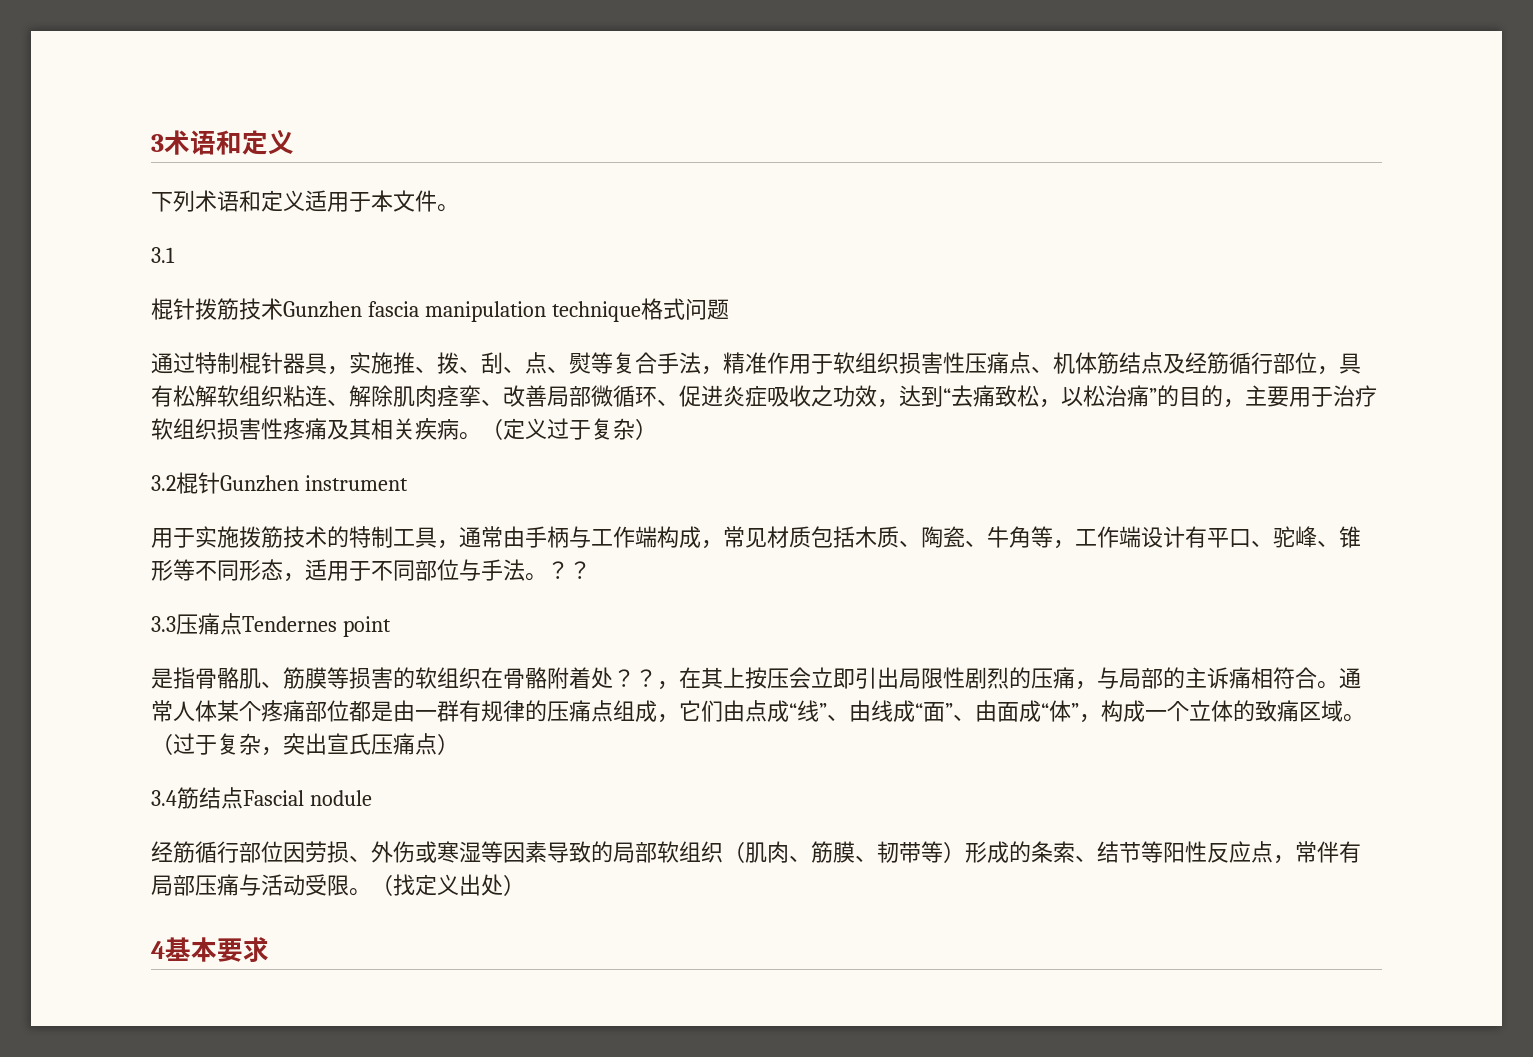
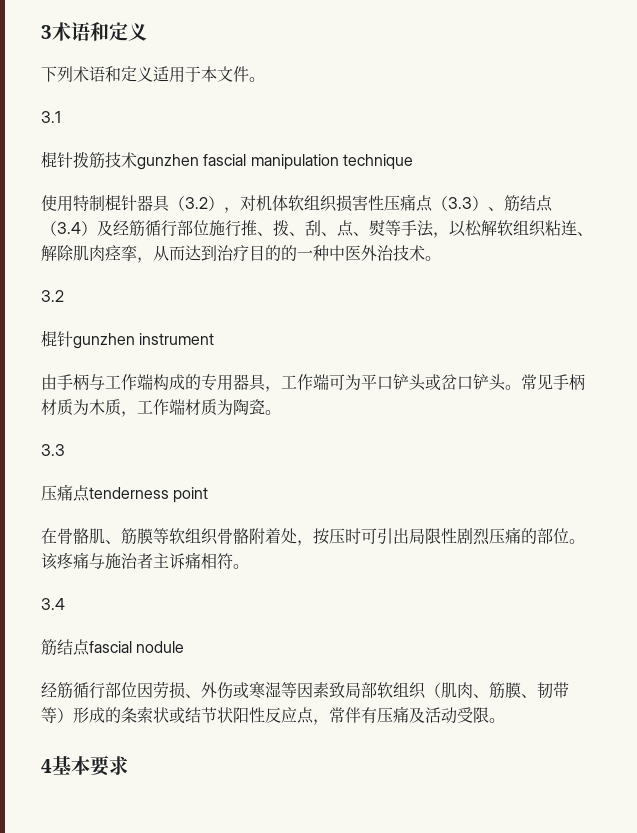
[283,301,419,318] Gunzhen fascia -> [137,154,247,170] gunzhen fascial
[640,298,729,320] [151,352,393,375] 格式问题 // 通过特制棍针器具，实施 -> [41,194,553,213] [41,220,241,237] // 使用特制棍针器具（3.2），对机体软组织损害性压痛点（3.3）、筋结点（3.4）及经筋循行部位施行
[613,352,1361,375] [151,385,173,407] 复合手法，精准作用于软组织损害性压痛点、机体筋结点及经筋循行部位，具有 -> [401,220,466,238] 手法，以
[481,385,1377,408] [151,418,657,440] [151,472,299,494] 、改善局部微循环、促进炎症吸收之功效，达到“去痛致松，以松治痛”的目的，主要用于治疗软组织损害性疼痛及其相关疾病。（定义过于复杂） // 3.2棍针Gunzhen -> [137,245,441,263] [41,290,64,302] [41,330,135,349] ，从而达到治疗目的的一种中医外治技术。 // 3.2 // 棍针gunzhen
[151,526,503,549] 用于实施拨筋技术的特制工具，通常 -> (215, 339) none
[701,526,1361,549] [151,559,591,582] [151,613,337,635] ，常见材质包括木质、陶瓷、牛角等，工作端设计有平口、驼峰、锥形等不同形态，适用于不同部位与手法。？？ // 3.3压痛点Tendernes -> [185,374,585,392] [41,399,281,417] [41,444,65,456] [41,484,169,502] 的专用器具，工作端可为平口铲头或岔口铲头。常见手柄材质为木质，工作端材质为陶瓷。 // 3.3 // 压痛点tenderness
[151,667,195,689] 是指 -> [41,528,57,544] 在
[349,667,1185,690] 损害的软组织在骨骼附着处？？，在其上按压会立即引出局限性剧烈的压痛，与局部的 -> [169,527,585,546] [41,552,153,570] 软组织骨骼附着处，按压时可引出局限性剧烈压痛的部位。该疼痛与施治者
[1295,667,1361,689] [151,700,1365,723] [151,733,459,756] [151,787,304,809] 合。通常人体某个疼痛部位都是由一群有规律的压痛点组成，它们由点成“线”、由线成“面”、由面成“体”，构成一个立体的致痛区域。（过于复杂，突出宣氏压痛点） // 3.4筋结点Fascial -> [233,564,249,569] [41,598,65,610] [41,639,132,656] 。 // 3.4 // 筋结点fascial
[547,841,613,863] 导致的 -> [329,682,345,698] 致
[1075,841,1163,863] 、结节等 -> [153,707,233,724] 状或结节状
[151,874,261,896] 局部压痛与 -> [377,706,425,723] 压痛及
[371,874,525,896] （找定义出处） -> (505, 720) none

